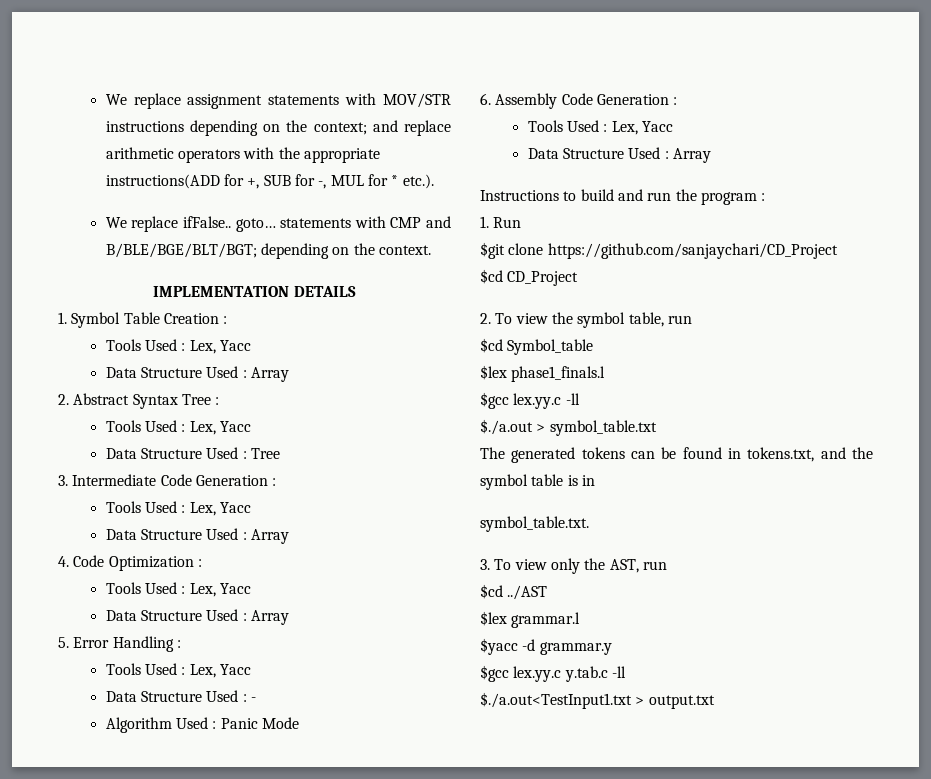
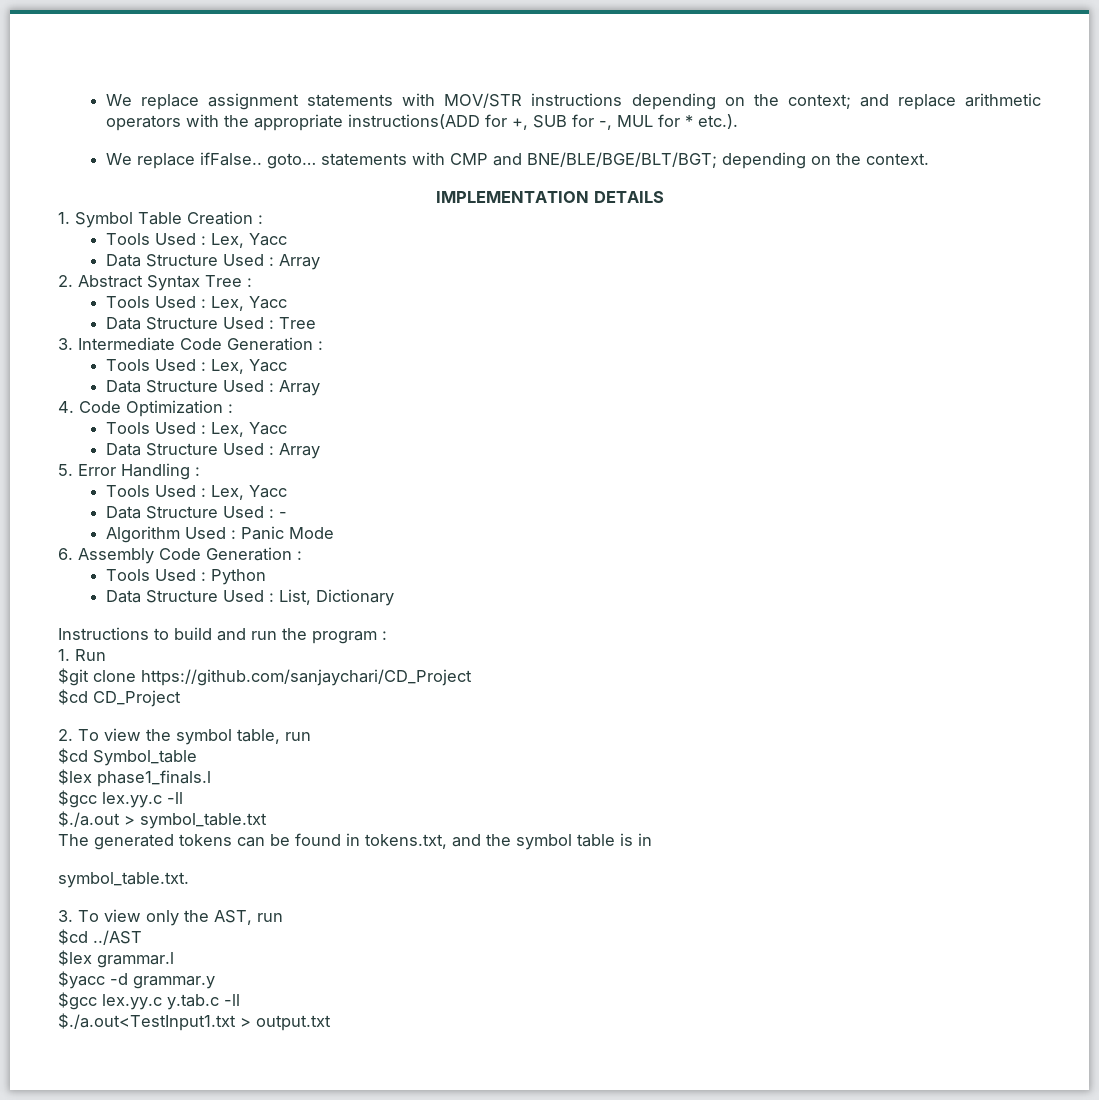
[105,243,257,258] B/BLE/BGE/BLT/BGT; -> [527,152,718,168] BNE/BLE/BGE/BLT/BGT;
[611,121,674,135] [527,147,712,163] Lex, Yacc // Data Structure Used : Array -> [211,569,267,585] [106,589,395,606] Python // Data Structure Used : List, Dictionary

